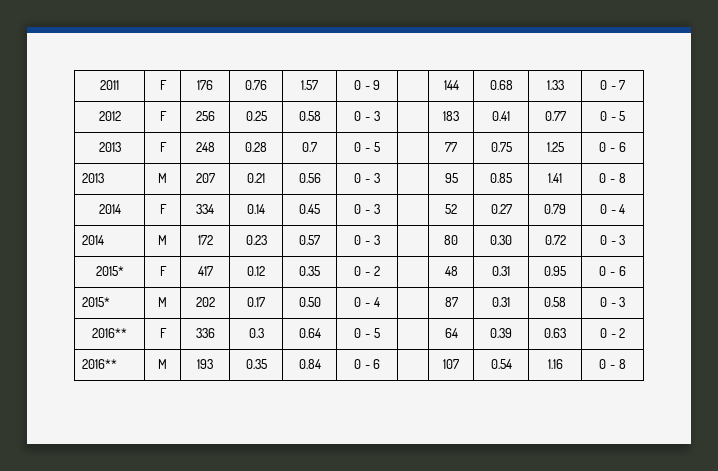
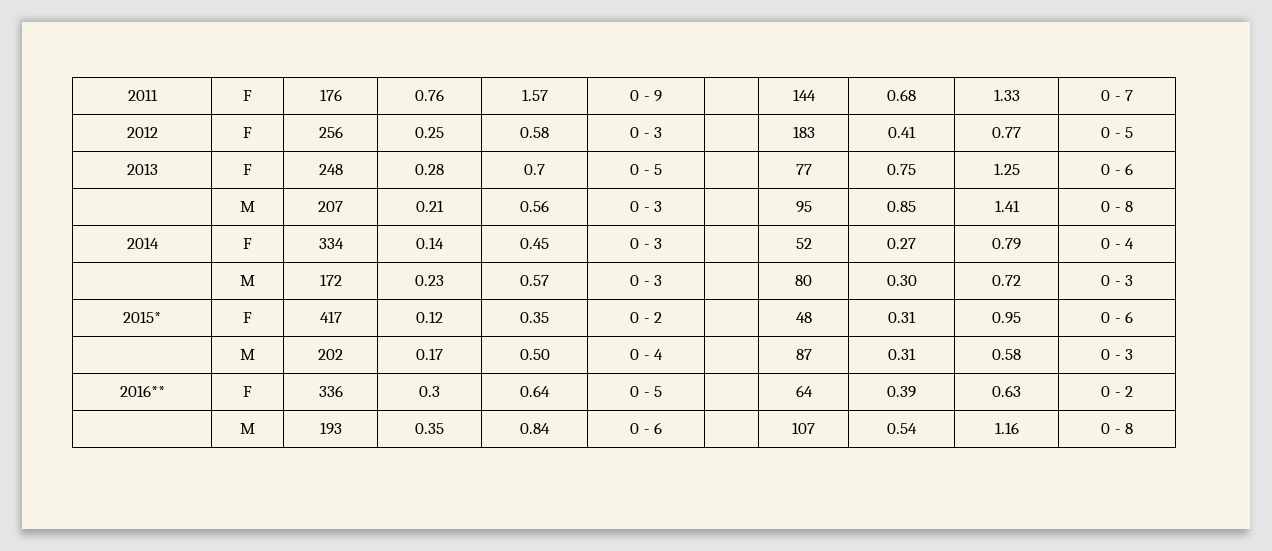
[82,173,105,183] 2013 -> (1134, 169) none
[82,235,105,245] 2014 -> (1135, 243) none
[82,297,111,307] 2015* -> (1134, 317) none
[82,359,118,369] 2016** -> (1134, 391) none

